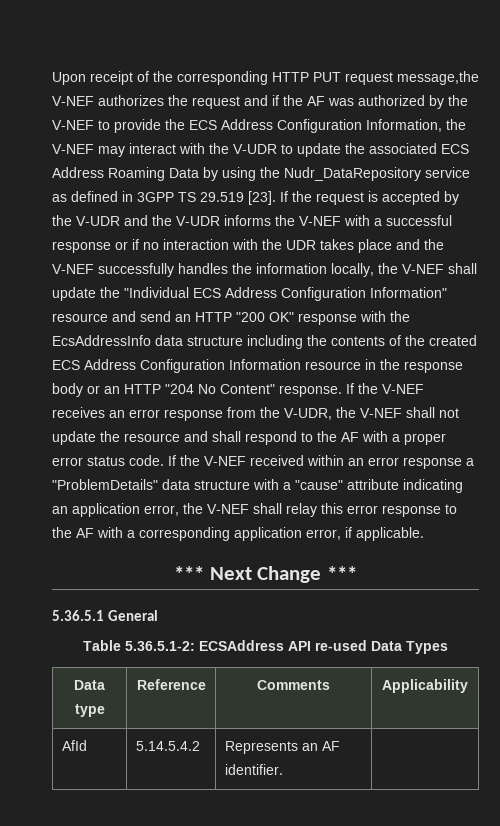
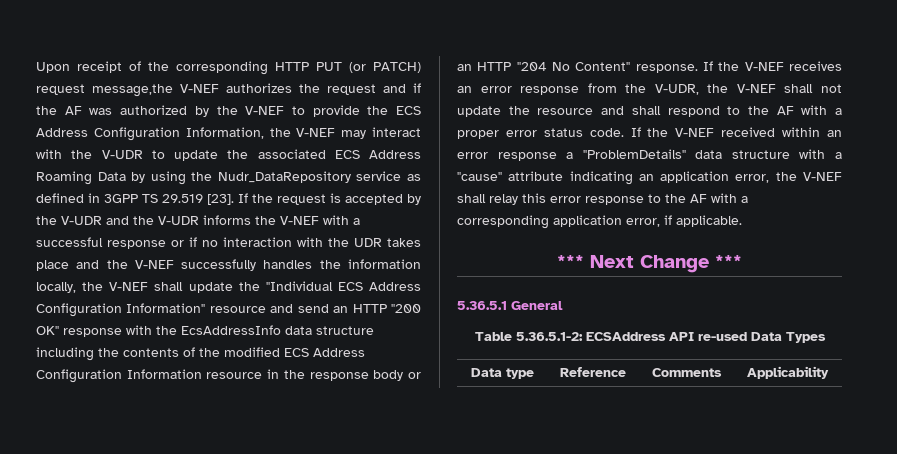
(341, 77) none -> [349,62,421,73] (or PATCH)
[429,335,477,346] created -> [224,347,280,357] modified
[61,740,87,751] [135,741,200,751] [224,741,340,754] [224,764,283,775] // AfId | 5.14.5.4.2 | Represents an AF identifier. | -> (829, 372) none

